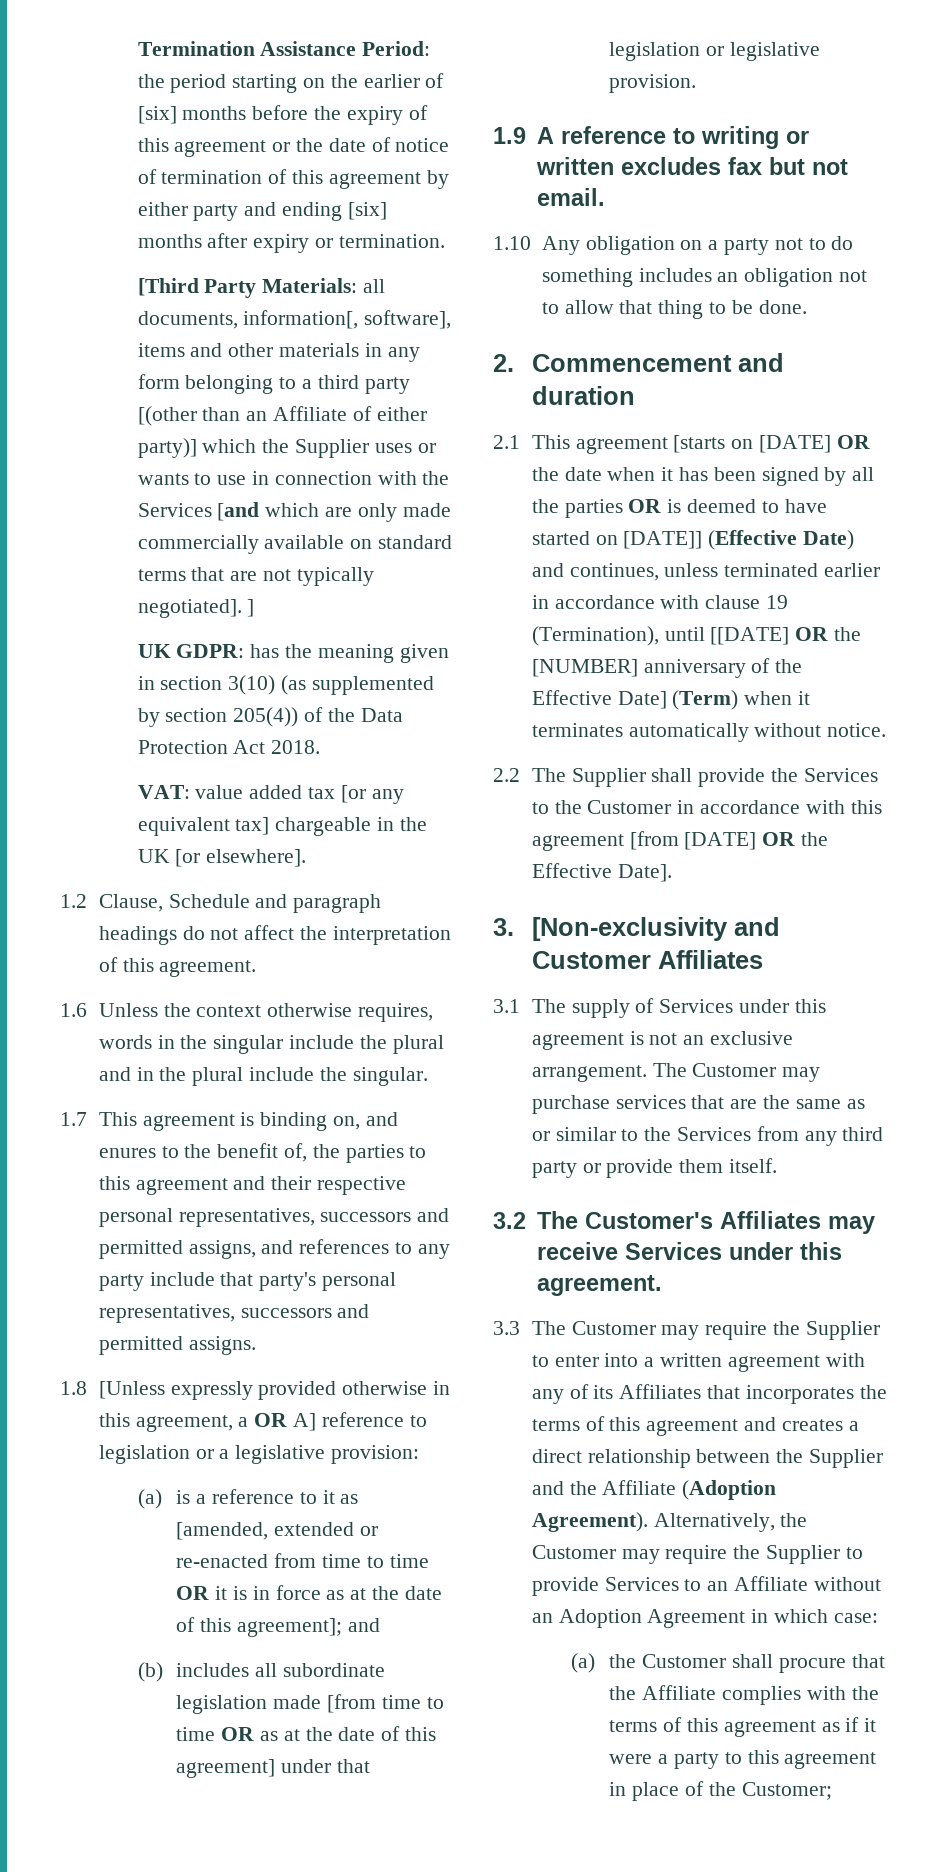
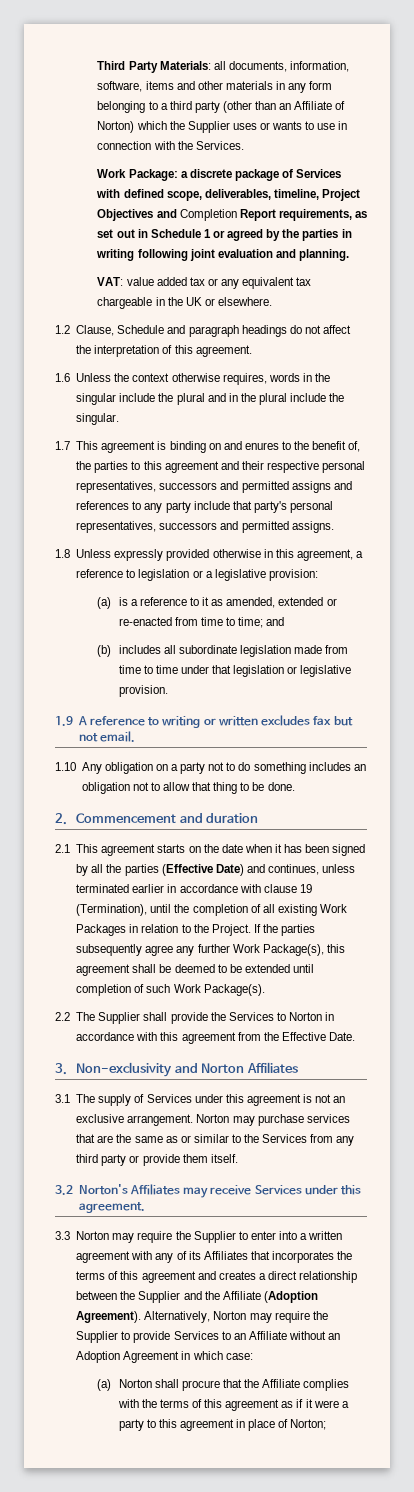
[137,41,431,56] [137,73,445,93] [137,105,428,125] [137,137,450,157] [137,169,449,189] [137,202,387,221] [137,233,445,253] [137,278,199,296] Termination Assistance Period: the period starting on the earlier of [six] months before the expiry of this agreement or the date of notice of termination of this agreement by either party and ending [six] months after expiry or termination. // [Third -> [97,61,126,70] Third
[243,310,452,329] information[, software], -> [289,61,349,72] [97,81,143,92] information, software,
[137,406,197,426] [(other -> [222,101,252,113] (other
[376,407,427,421] [137,438,197,458] either party)] -> [97,121,135,133] Norton)
[137,502,451,522] [137,535,453,554] [137,567,374,586] [137,599,255,618] [137,644,449,663] [137,675,434,695] [137,707,403,727] [137,740,321,754] Services [and which are only made commercially available on standard terms that are not typically negotiated]. ] // UK GDPR: has the meaning given in section 3(10) (as supplemented by section 205(4)) of the Data Protection Act 2018. -> [195,141,244,150] [97,169,342,181] [96,189,360,201] [97,209,367,221] [97,229,352,241] [96,249,349,261] Services. // Work Package: a discrete package of Services with defined scope, deliverables, timeline, Project Objectives and Completion Report requirements, as set out in Schedule 1 or agreed by the parties in writing following joint evaluation and planning.
[340,785,366,803] [or -> [207,278,218,286] or
[235,817,270,835] tax] -> [296,277,312,286] tax
[175,849,307,867] [or elsewhere]. -> [204,297,272,306] or elsewhere.
[333,1116,361,1130] on, -> [208,443,221,450] on
[188,1240,256,1259] assigns, -> [291,481,331,493] assigns
[98,1381,165,1399] [Unless -> [76,549,112,558] Unless
[254,1413,317,1431] OR A] -> (363, 554) none
[176,1522,269,1540] [amended, -> [226,597,276,608] amended,
[389,1554,429,1568] [176,1585,442,1600] [176,1617,343,1637] time OR it is in force as at the date of this agreement]; -> [238,617,264,628] time;
[327,1694,444,1713] [176,1726,437,1741] [176,1759,276,1778] [from time to time OR as at the date of this agreement] -> [325,645,349,654] [118,665,178,674] from time to time
[673,435,870,453] [starts on [DATE] OR -> [157,844,201,853] starts on
[628,499,827,513] [531,531,703,549] OR is deemed to have started on [DATE]] -> (159, 870) none
[710,627,862,645] [531,658,803,678] [531,690,811,710] [531,723,887,742] [[DATE] OR the [NUMBER] anniversary of the Effective Date] (Term) when it terminates automatically without notice. -> [174,904,347,916] [76,924,316,936] [76,944,345,956] [76,964,314,976] [76,984,265,996] the completion of all existing Work Packages in relation to the Project. If the parties subsequently agree any further Work Package(s), this agreement shall be deemed to be extended until completion of such Work Package(s).
[554,800,672,814] the Customer -> [288,1012,322,1021] Norton
[629,831,829,850] [531,863,672,882] [from [DATE] OR the Effective Date]. -> [237,1032,355,1041] from the Effective Date.
[531,917,780,941] [531,951,651,969] [Non-exclusivity and Customer -> [76,1062,245,1077] Non-exclusivity and Norton
[652,1063,777,1077] The Customer -> [196,1114,230,1123] Norton
[536,1211,713,1229] The Customer's -> [78,1184,128,1195] Norton's
[531,1321,656,1335] The Customer -> [76,1231,110,1240] Norton
[780,1513,808,1527] [531,1545,616,1559] the Customer -> [213,1311,247,1320] Norton
[609,1654,727,1668] the Customer -> [118,1379,152,1388] Norton
[708,1782,832,1800] the Customer; -> [290,1419,327,1430] Norton;

